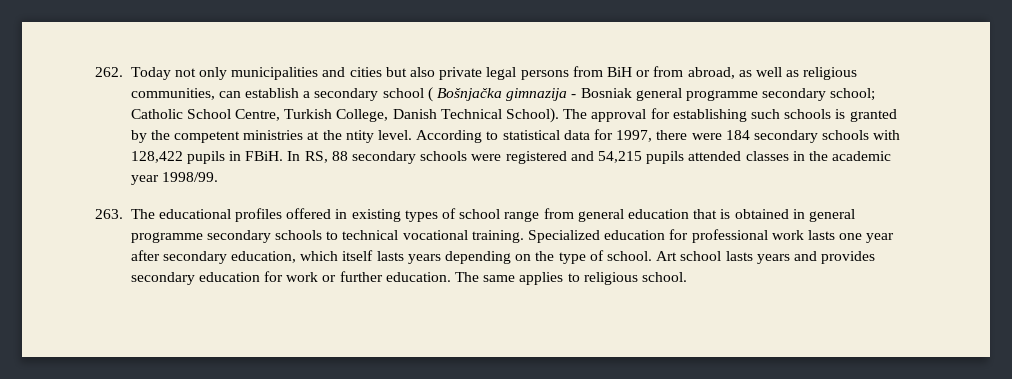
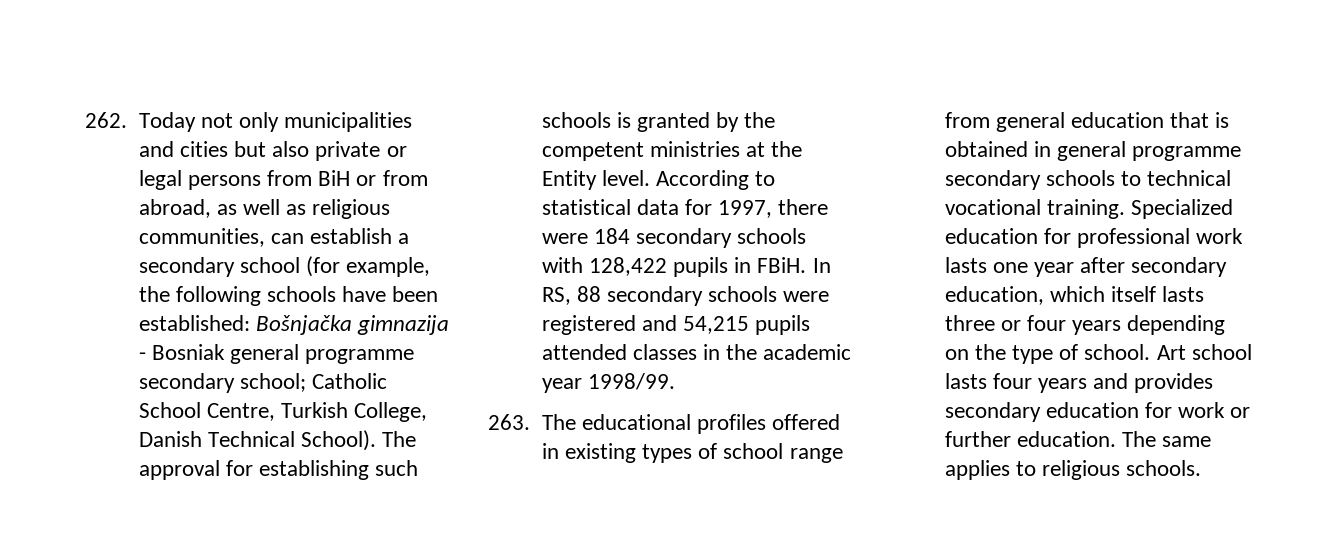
(483, 73) none -> [386,146,407,157] or
[427,87,433,102] ( -> [305,256,431,277] [138,286,439,306] [138,315,250,331] (for example, the following schools have been established:
[345,130,374,143] ntity -> [541,170,597,190] Entity
(404, 256) none -> [944,315,1066,331] three or four
(753, 256) none -> [992,373,1032,389] four
[641,272,687,282] school. -> [1126,460,1202,476] schools.

